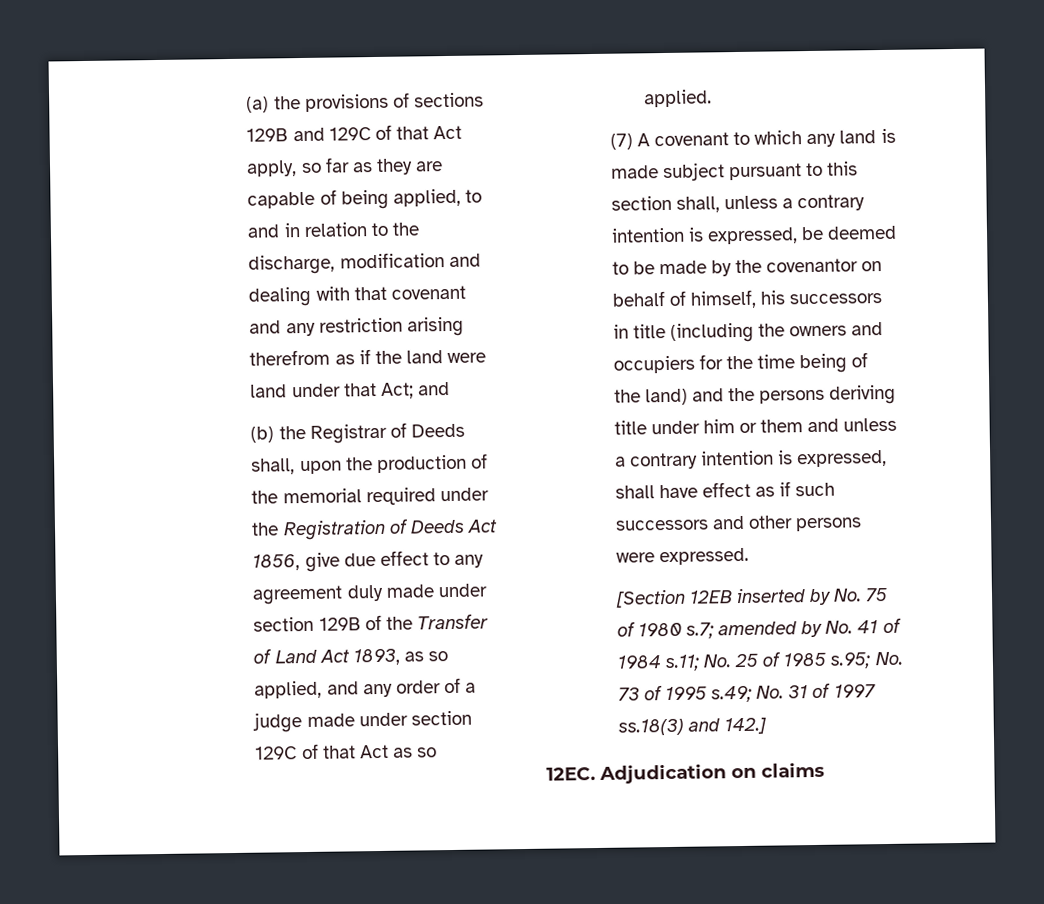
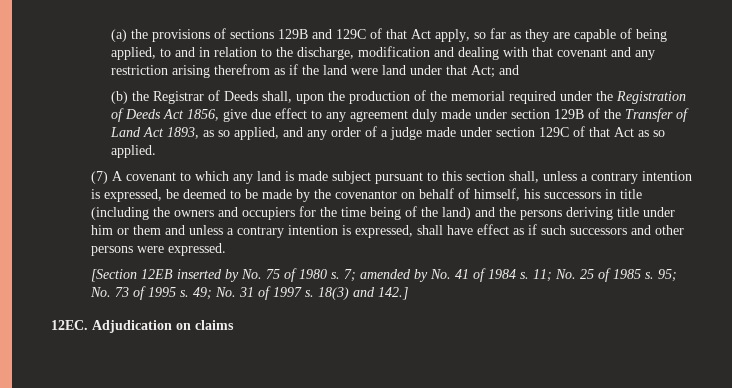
[685,622,714,639] s.7; -> [331,269,357,282] s. 7;
[664,654,700,672] s.11; -> [520,269,553,282] s. 11;
[830,652,872,669] s.95; -> [645,269,678,282] s. 95;
[710,685,752,703] s.49; -> [180,287,213,300] s. 49;
[617,718,684,736] ss.18(3) -> [305,287,350,300] s. 18(3)

